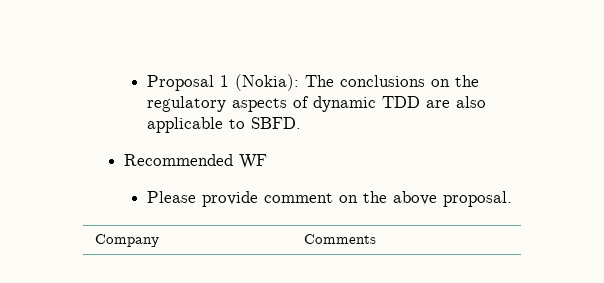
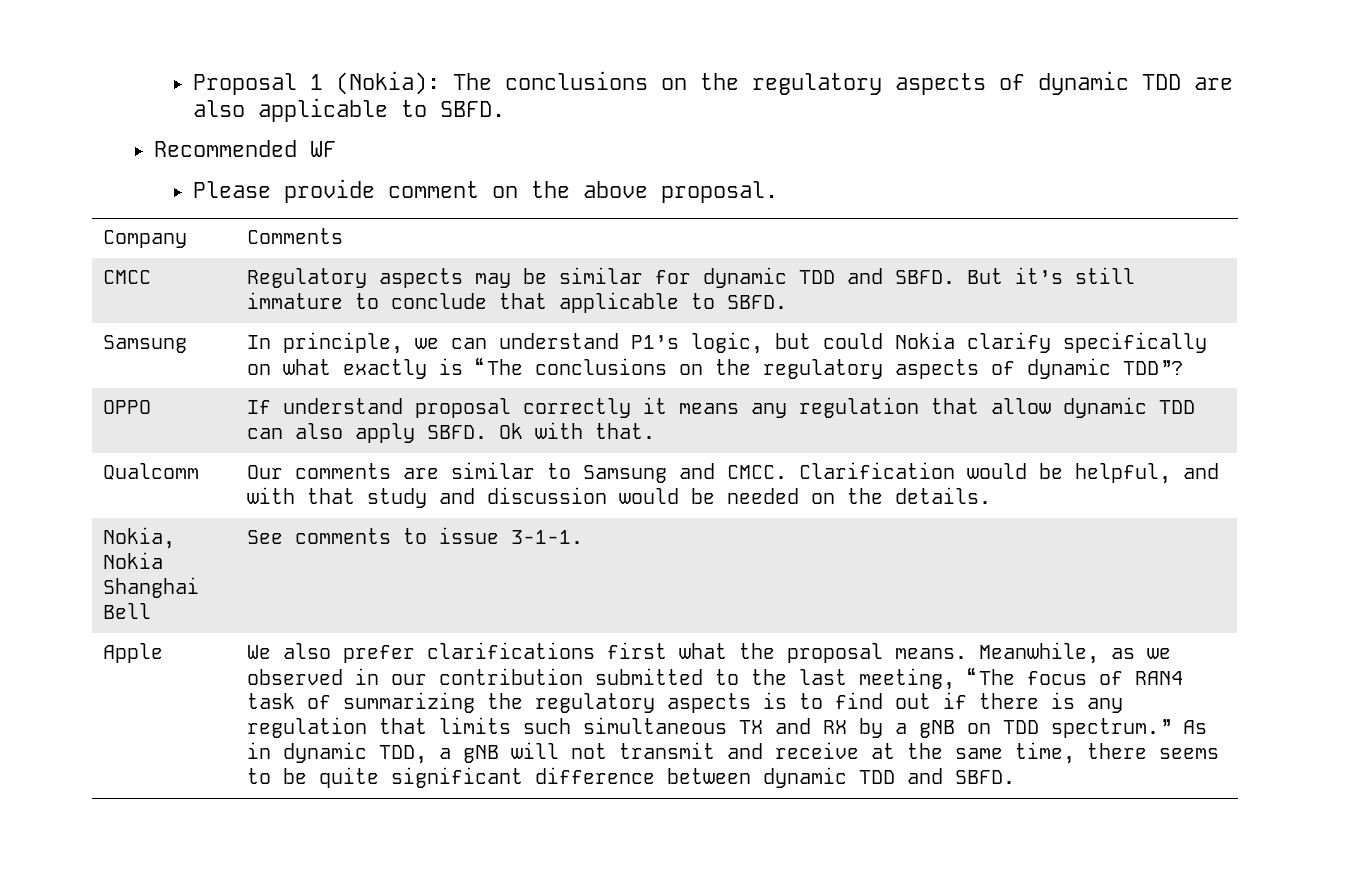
(376, 239) none -> [103,270,152,284] [247,267,1136,288] [247,292,788,313] [103,335,188,353] [247,332,1208,354] [247,357,1184,379] [103,400,152,414] [247,397,1196,418] [247,422,656,443] [103,463,200,480] [247,462,1220,484] [247,487,992,508] [103,527,176,549] [103,552,164,569] [103,577,200,598] [103,603,152,619] [247,527,584,544] [103,643,164,663] [247,642,1172,664] [247,667,1184,690] [247,692,1124,713] [247,717,1208,738] [247,742,1220,764] [247,767,1016,788] // CMCC | Regulatory aspects may be similar for dynamic TDD and SBFD. But it’s still immature to conclude that applicable to SBFD. // Samsung | In principle, we can understand P1’s logic, but could Nokia clarify specifically on what exactly is “The conclusions on the regulatory aspects of dynamic TDD”? // OPPO | If understand proposal correctly it means any regulation that allow dynamic TDD can also apply SBFD. Ok with that. // Qualcomm | Our comments are similar to Samsung and CMCC. Clarification would be helpful, and with that study and discussion would be needed on the details. // Nokia, Nokia Shanghai Bell | See comments to issue 3-1-1. // Apple | We also prefer clarifications first what the proposal means. Meanwhile, as we observed in our contribution submitted to the last meeting, “The focus of RAN4 task of summarizing the regulatory aspects is to find out if there is any regulation that limits such simultaneous TX and RX by a gNB on TDD spectrum.” As in dynamic TDD, a gNB will not transmit and receive at the same time, there seems to be quite significant difference between dynamic TDD and SBFD.

